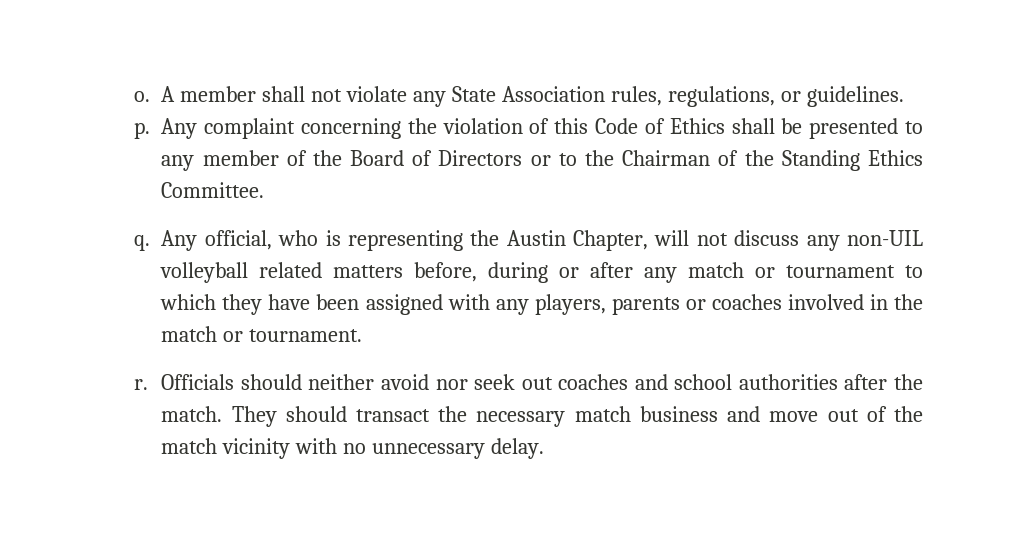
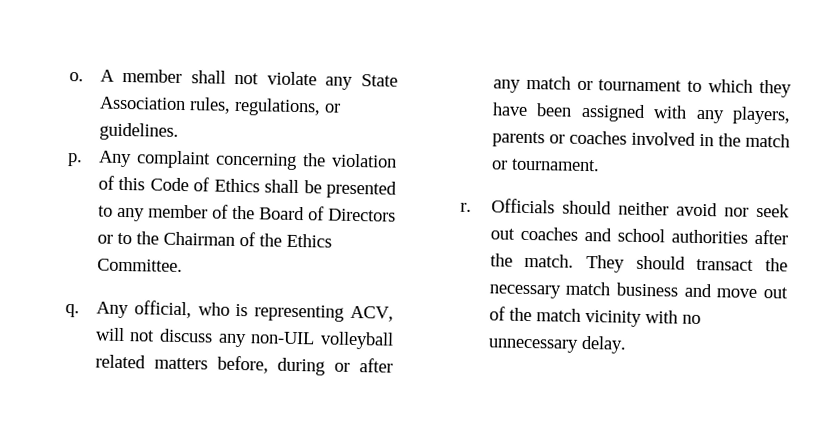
[781,150,860,171] Standing -> (282, 240) none
[470,230,649,251] the Austin Chapter, -> [350,305,394,322] ACV,

